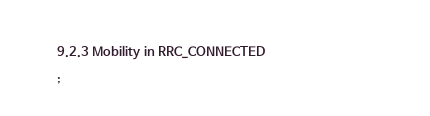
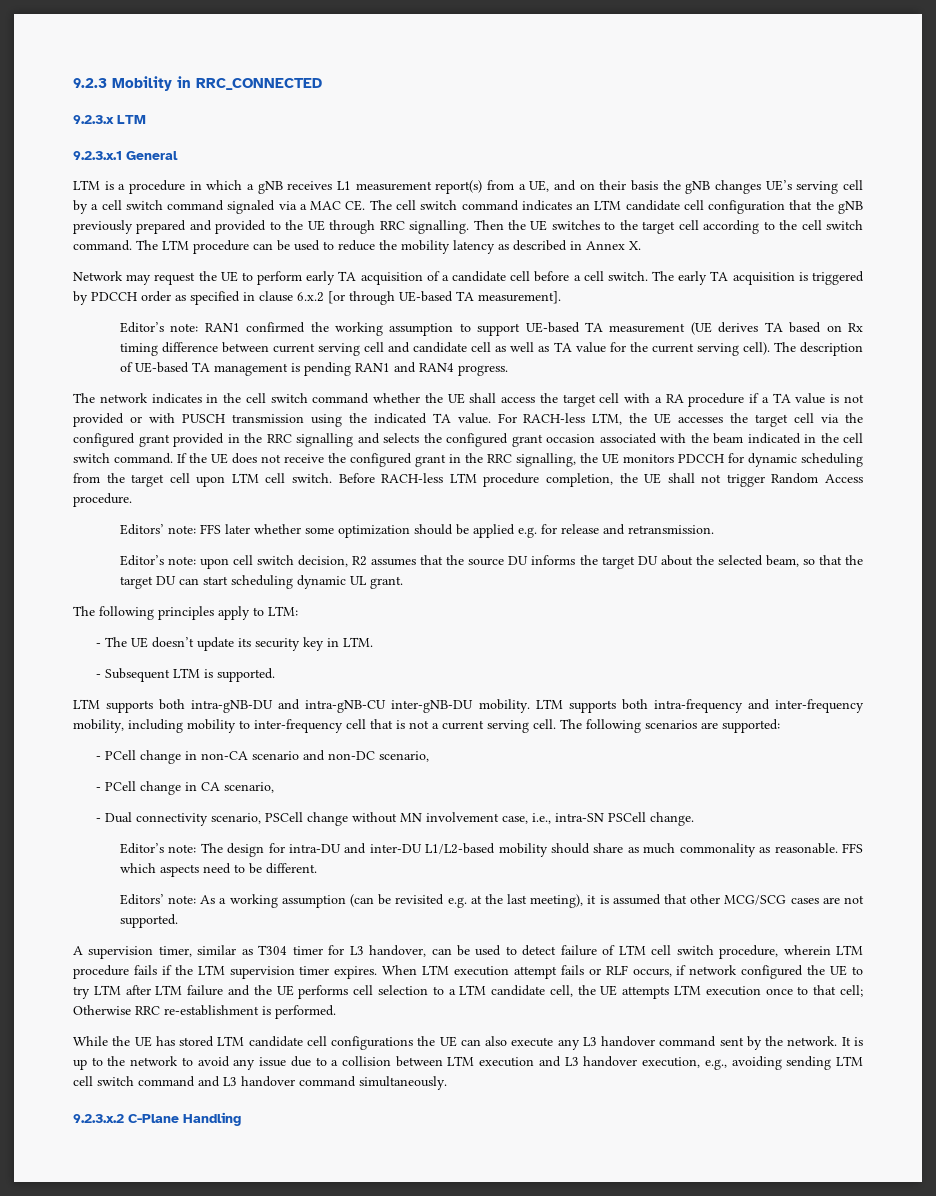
[57,77,61,84] ; -> [73,115,146,124] [73,151,178,160] [73,180,863,194] [73,200,863,214] [73,220,864,234] [73,240,641,254] [73,271,864,285] [73,291,561,305] [119,322,863,336] [119,342,863,356] [119,362,508,376] [73,393,864,407] [73,413,864,427] [73,433,863,447] [73,453,863,467] [73,473,863,487] [73,493,132,507] [119,524,714,538] [119,555,864,569] [119,575,403,589] [73,606,298,620] [96,637,374,651] [96,668,276,682] [73,699,865,713] [73,719,780,733] [96,750,430,764] [96,781,275,795] [96,812,695,826] [119,843,863,857] [119,863,317,877] [119,894,865,908] [119,914,178,928] [73,945,864,959] [73,965,864,979] [73,985,863,999] [73,1005,336,1019] [73,1036,863,1050] [73,1056,864,1070] [73,1076,447,1090] [73,1112,241,1126] 9.2.3.x LTM // 9.2.3.x.1 General // LTM is a procedure in which a gNB receives L1 measurement report(s) from a UE, and on their basis the gNB changes UE’s serving cell by a cell switch command signaled via a MAC CE. The cell switch command indicates an LTM candidate cell configuration that the gNB previously prepared and provided to the UE through RRC signalling. Then the UE switches to the target cell according to the cell switch command. The LTM procedure can be used to reduce the mobility latency as described in Annex X. // Network may request the UE to perform early TA acquisition of a candidate cell before a cell switch. The early TA acquisition is triggered by PDCCH order as specified in clause 6.x.2 [or through UE-based TA measurement]. // Editor’s note: RAN1 confirmed the working assumption to support UE-based TA measurement (UE derives TA based on Rx timing difference between current serving cell and candidate cell as well as TA value for the current serving cell). The description of UE-based TA management is pending RAN1 and RAN4 progress. // The network indicates in the cell switch command whether the UE shall access the target cell with a RA procedure if a TA value is not provided or with PUSCH transmission using the indicated TA value. For RACH-less LTM, the UE accesses the target cell via the configured grant provided in the RRC signalling and selects the configured grant occasion associated with the beam indicated in the cell switch command. If the UE does not receive the configured grant in the RRC signalling, the UE monitors PDCCH for dynamic scheduling from the target cell upon LTM cell switch. Before RACH-less LTM procedure completion, the UE shall not trigger Random Access procedure. // Editors’ note: FFS later whether some optimization should be applied e.g. for release and retransmission. // Editor’s note: upon cell switch decision, R2 assumes that the source DU informs the target DU about the selected beam, so that the target DU can start scheduling dynamic UL grant. // The following principles apply to LTM: // - The UE doesn’t update its security key in LTM. // - Subsequent LTM is supported. // LTM supports both intra-gNB-DU and intra-gNB-CU inter-gNB-DU mobility. LTM supports both intra-frequency and inter-frequency mobility, including mobility to inter-frequency cell that is not a current serving cell. The following scenarios are supported: // - PCell change in non-CA scenario and non-DC scenario, // - PCell change in CA scenario, // - Dual connectivity scenario, PSCell change without MN involvement case, i.e., intra-SN PSCell change. // Editor’s note: The design for intra-DU and inter-DU L1/L2-based mobility should share as much commonality as reasonable. FFS which aspects need to be different. // Editors’ note: As a working assumption (can be revisited e.g. at the last meeting), it is assumed that other MCG/SCG cases are not supported. // A supervision timer, similar as T304 timer for L3 handover, can be used to detect failure of LTM cell switch procedure, wherein LTM procedure fails if the LTM supervision timer expires. When LTM execution attempt fails or RLF occurs, if network configured the UE to try LTM after LTM failure and the UE performs cell selection to a LTM candidate cell, the UE attempts LTM execution once to that cell; Otherwise RRC re-establishment is performed. // While the UE has stored LTM candidate cell configurations the UE can also execute any L3 handover command sent by the network. It is up to the network to avoid any issue due to a collision between LTM execution and L3 handover execution, e.g., avoiding sending LTM cell switch command and L3 handover command simultaneously. // 9.2.3.x.2 C-Plane Handling

